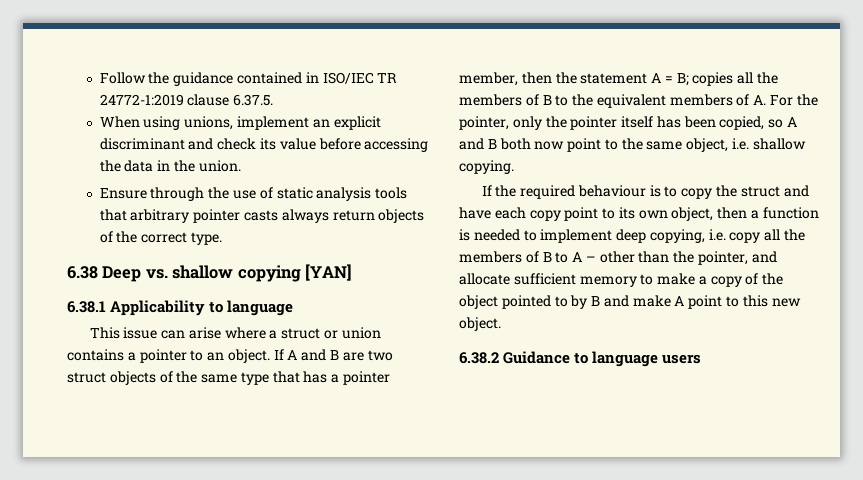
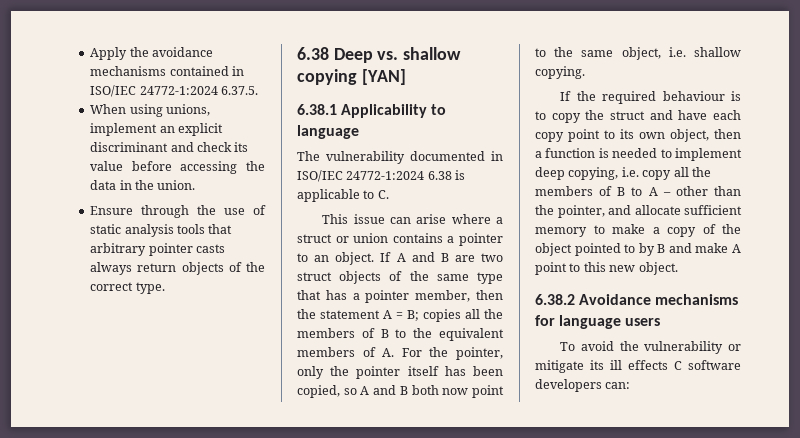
[99,72,398,86] [99,94,230,106] Follow the guidance contained in ISO/IEC TR 24772-1:2019 clause -> [90,47,213,60] [90,66,244,76] [90,85,218,97] Apply the avoidance mechanisms contained in ISO/IEC 24772-1:2024
(294, 308) none -> [297,151,503,164] [297,170,466,182] [297,189,389,202] // The vulnerability documented in ISO/IEC 24772-1:2024 6.38 is applicable to C.
[503,351,589,364] Guidance to -> [579,294,739,305] [535,315,555,326] Avoidance mechanisms for
(702, 359) none -> [560,341,741,354] [535,360,741,373] [535,379,631,392] // To avoid the vulnerability or mitigate its ill effects C software developers can:

